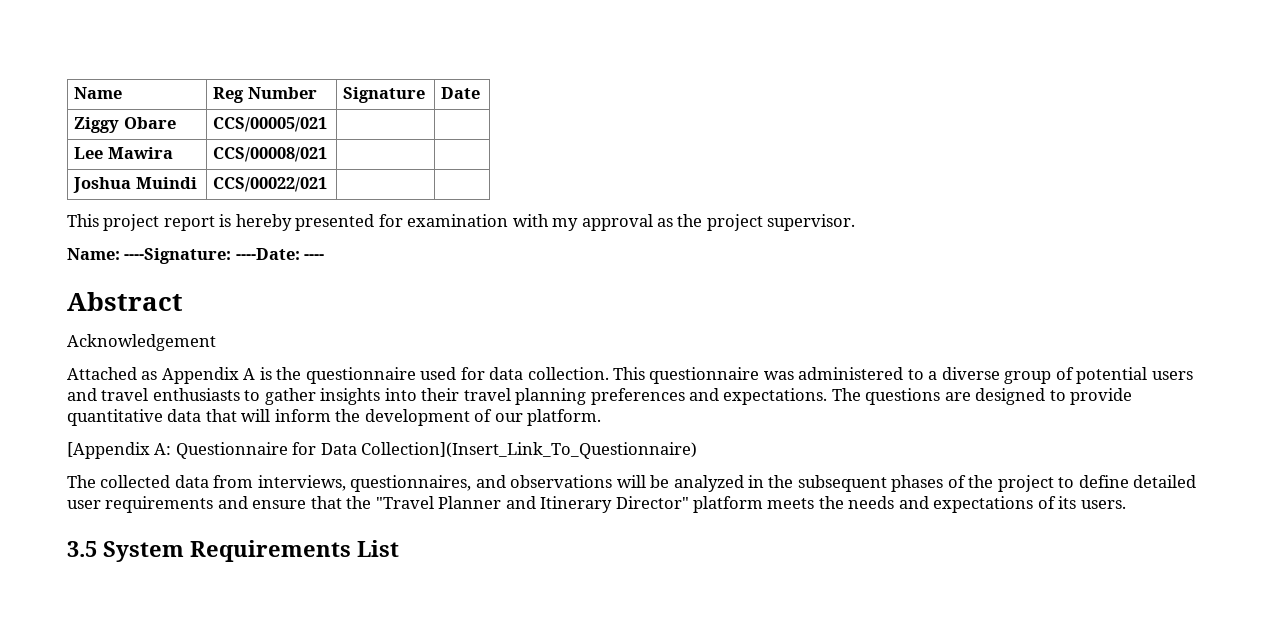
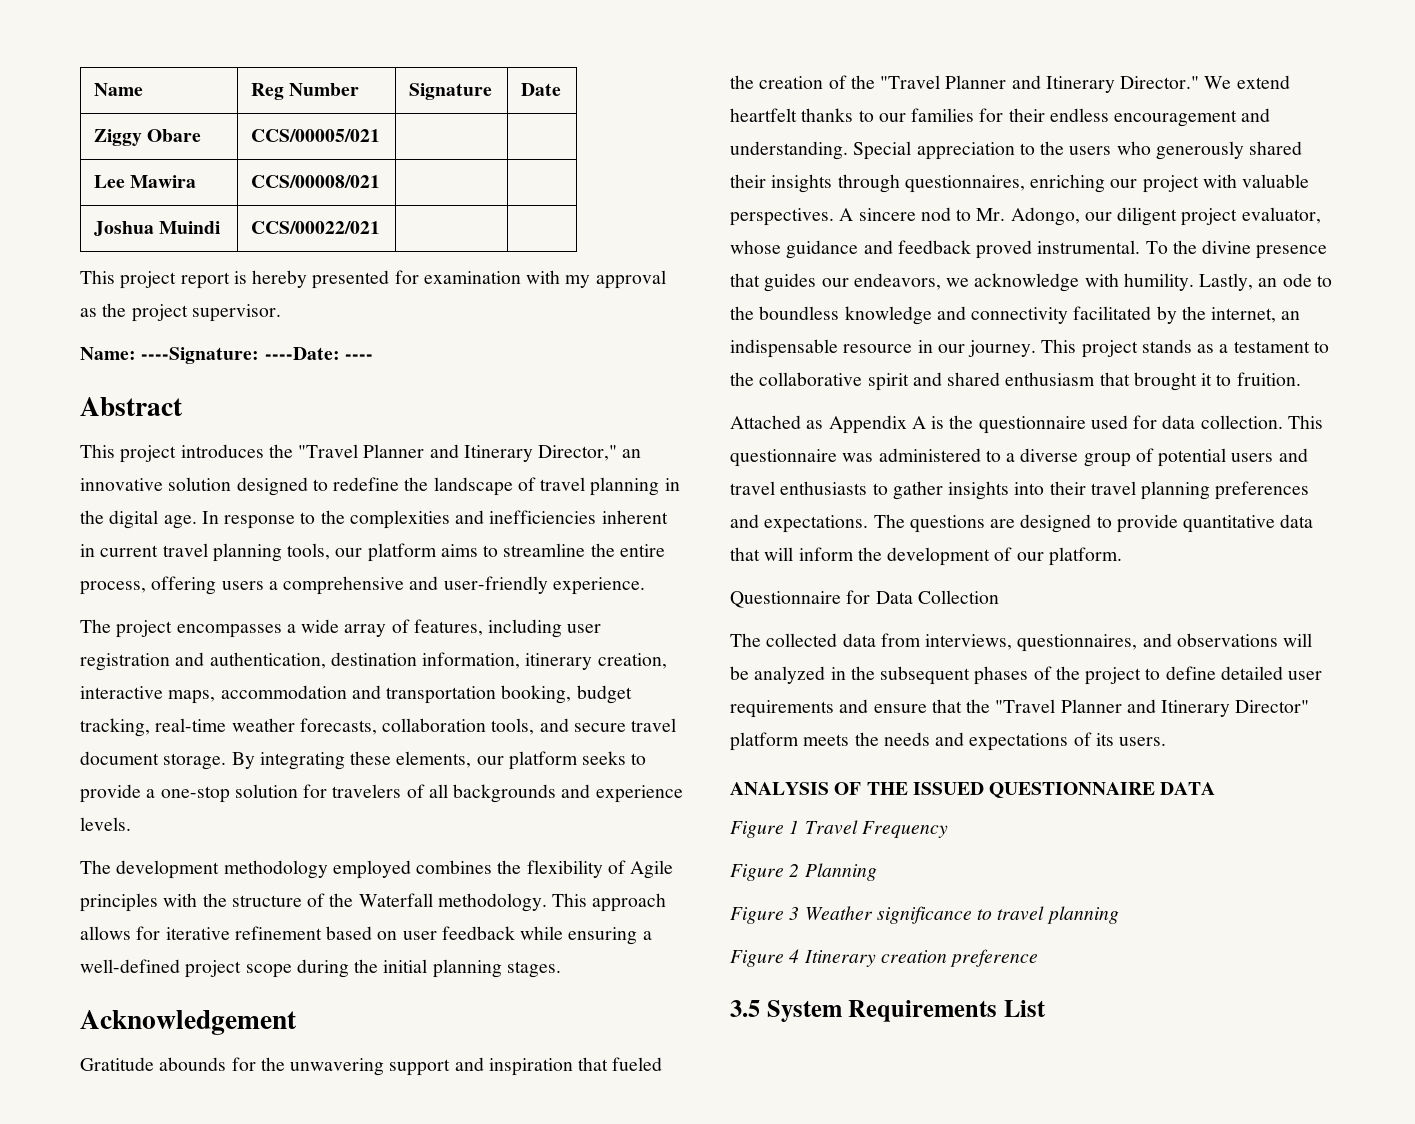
[67,334,216,351] Acknowledgement -> [80,444,642,463] [80,477,680,496] [80,510,668,529] [80,543,665,562] [80,576,645,595] [80,619,602,638] [80,652,667,671] [80,685,632,704] [80,718,677,737] [80,751,647,770] [80,784,683,803] [80,817,131,831] [80,860,674,879] [80,893,667,912] [80,926,652,945] [80,959,561,978] [80,1010,297,1035] [80,1057,663,1076] [730,75,1290,93] [730,108,1271,127] [730,141,1303,160] [730,174,1310,193] [730,207,1321,226] [730,240,1328,259] [730,273,1332,292] [730,306,1301,325] [730,339,1329,358] [730,372,1301,391] This project introduces the "Travel Planner and Itinerary Director," an innovative solution designed to redefine the landscape of travel planning in the digital age. In response to the complexities and inefficiencies inherent in current travel planning tools, our platform aims to streamline the entire process, offering users a comprehensive and user-friendly experience. // The project encompasses a wide array of features, including user registration and authentication, destination information, itinerary creation, interactive maps, accommodation and transportation booking, budget tracking, real-time weather forecasts, collaboration tools, and secure travel document storage. By integrating these elements, our platform seeks to provide a one-stop solution for travelers of all backgrounds and experience levels. // The development methodology employed combines the flexibility of Agile principles with the structure of the Waterfall methodology. This approach allows for iterative refinement based on user feedback while ensuring a well-defined project scope during the initial planning stages. // Acknowledgement // Gratitude abounds for the unwavering support and inspiration that fueled the creation of the "Travel Planner and Itinerary Director." We extend heartfelt thanks to our families for their endless encouragement and understanding. Special appreciation to the users who generously shared their insights through questionnaires, enriching our project with valuable perspectives. A sincere nod to Mr. Adongo, our diligent project evaluator, whose guidance and feedback proved instrumental. To the divine presence that guides our endeavors, we acknowledge with humility. Lastly, an ode to the boundless knowledge and connectivity facilitated by the internet, an indispensable resource in our journey. This project stands as a testament to the collaborative spirit and shared enthusiasm that brought it to fruition.
[67,442,172,459] [Appendix A: -> (1122, 556) none
[361,442,698,459] Collection](Insert_Link_To_Questionnaire) -> [917,590,999,604] Collection
(1126, 504) none -> [730,782,1216,798] [730,820,948,838] [730,863,877,881] [730,906,1119,924] [730,949,1039,967] // ANALYSIS OF THE ISSUED QUESTIONNAIRE DATA // Figure 1 Travel Frequency // Figure 2 Planning // Figure 3 Weather significance to travel planning // Figure 4 Itinerary creation preference

